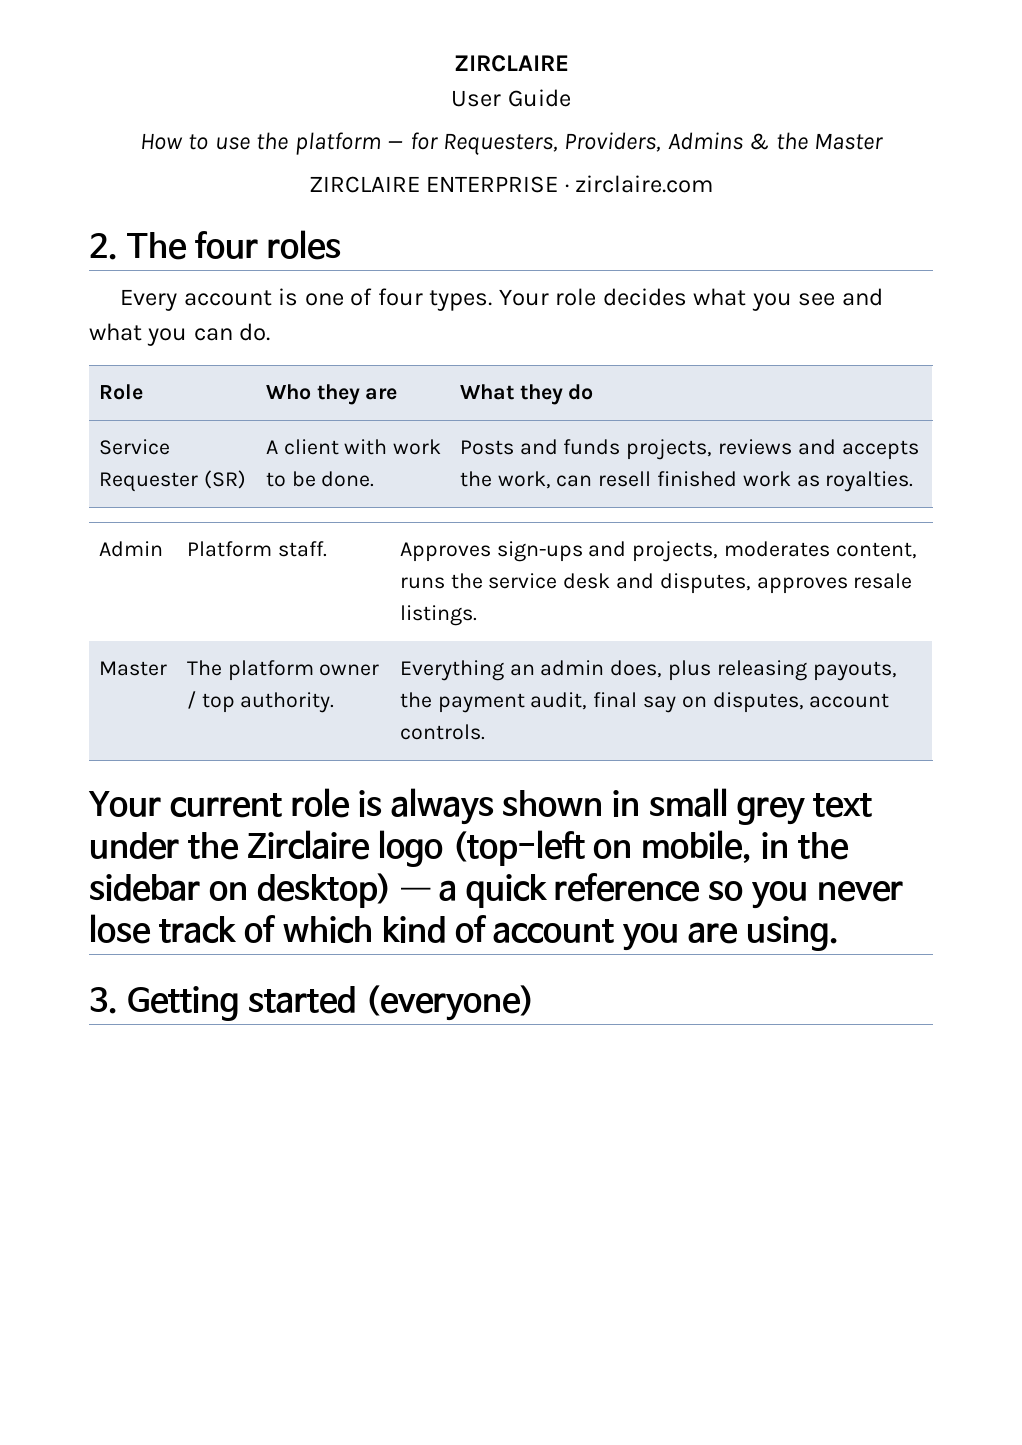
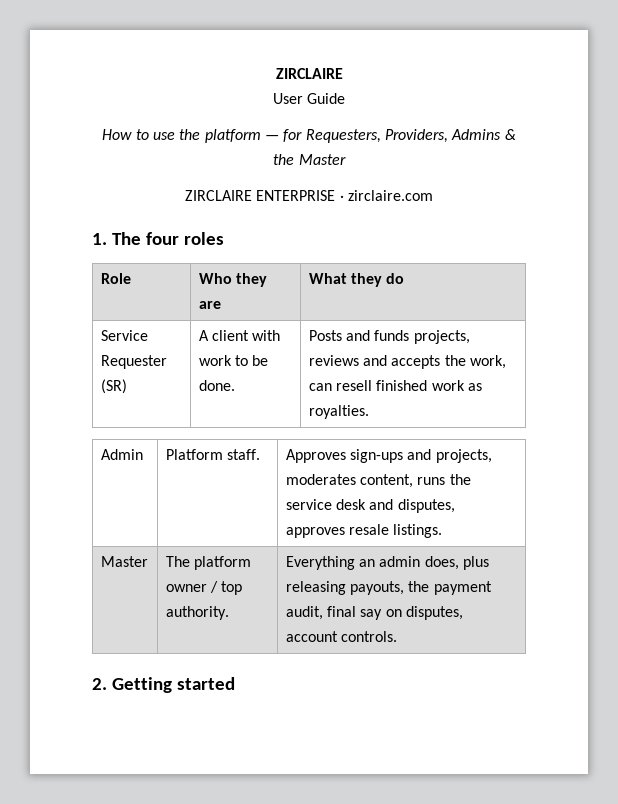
[89,233,118,260] 2. -> [92,233,107,245] 1.
[120,288,883,311] [89,323,271,346] // Every account is one of four types. Your role decides what you see and what you can do. -> (224, 238) none
[88,788,873,825] [89,830,850,867] [89,873,904,909] [89,914,840,951] [89,987,118,1014] Your current role is always shown in small grey text under the Zirclaire logo (top-left on mobile, in the sidebar on desktop) — a quick reference so you never lose track of which kind of account you are using. // 3. -> [92,678,107,690] 2.
[364,985,535,1021] (everyone) -> (235, 683) none

